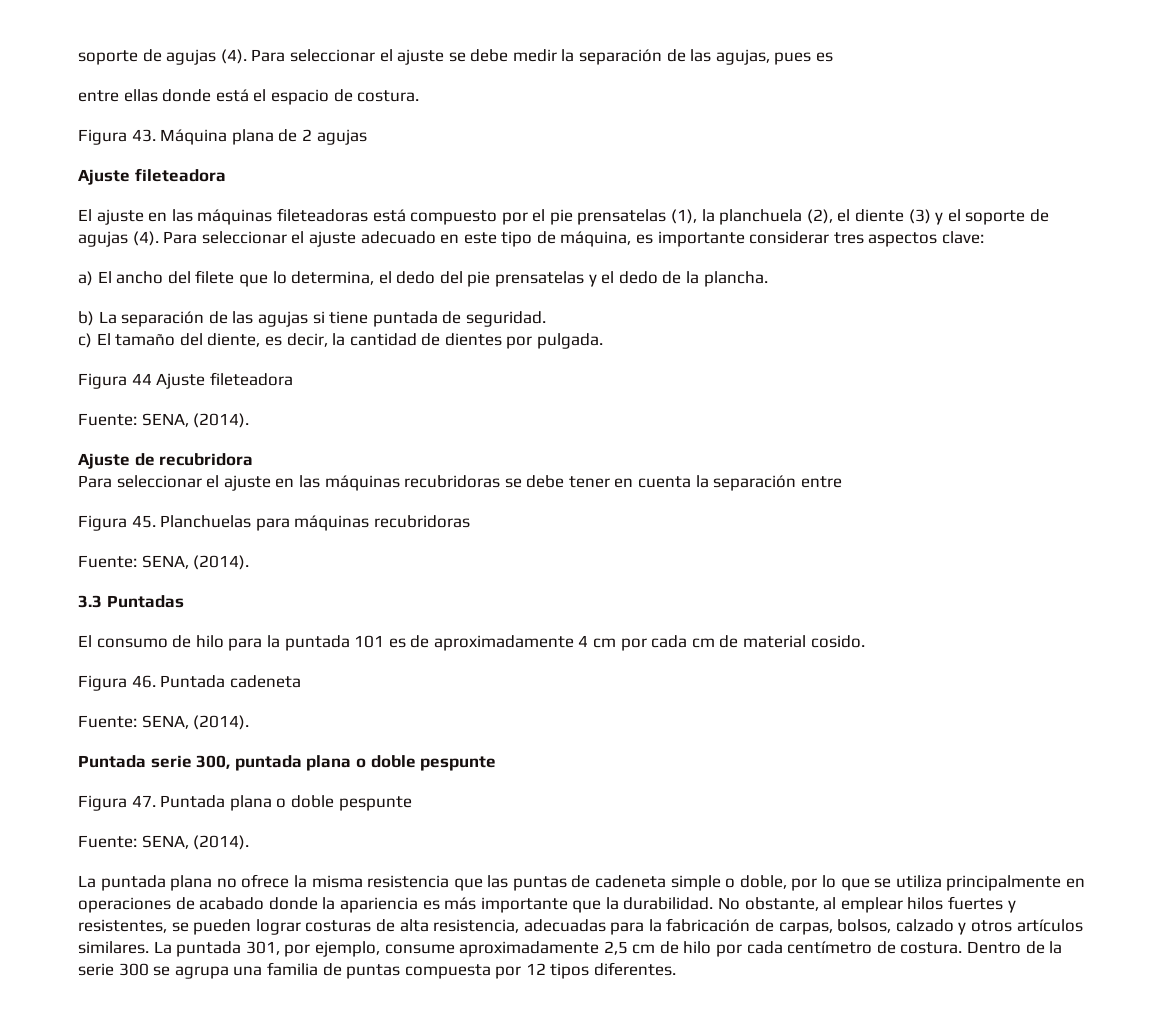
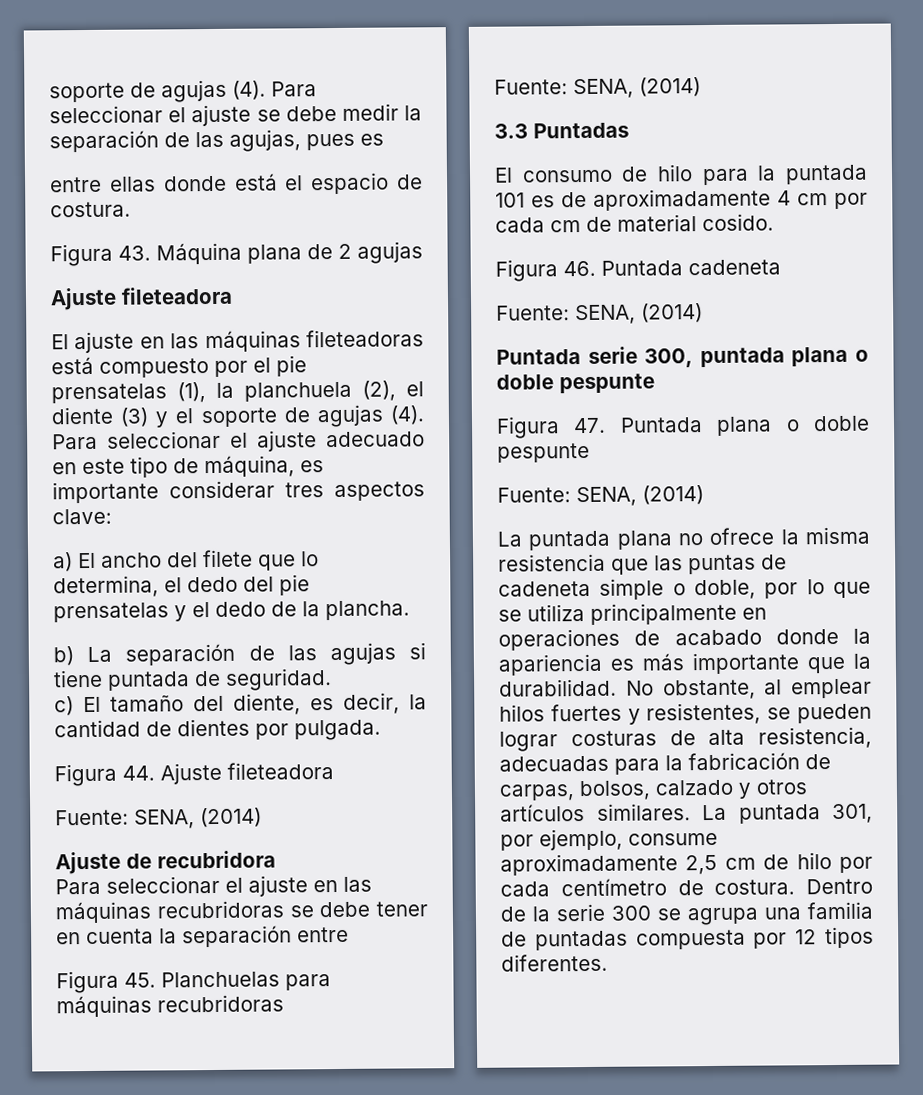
[131,373,152,385] 44 -> [122,765,155,781] 44.
[193,413,250,428] (2014). -> [200,807,262,828] (2014)
[193,555,250,570] (2014). -> [639,77,701,97] (2014)
[193,715,250,730] (2014). -> [641,303,703,323] (2014)
[193,835,250,850] (2014). -> [642,485,704,505] (2014)
[346,964,401,979] puntas -> [534,930,628,951] puntadas

